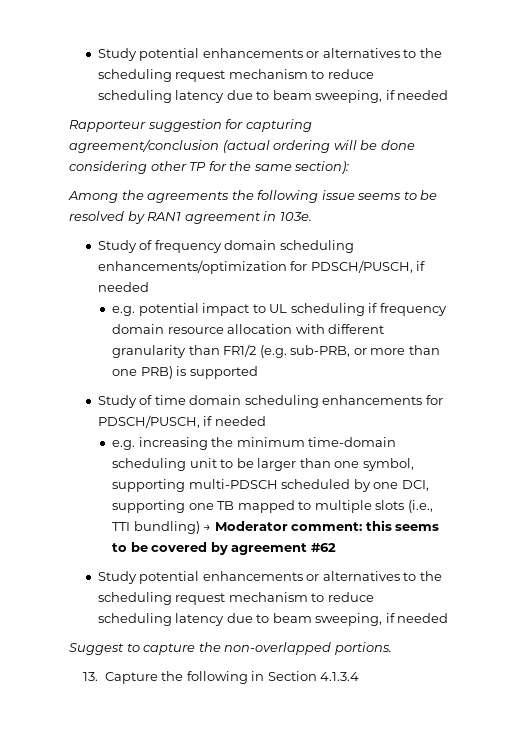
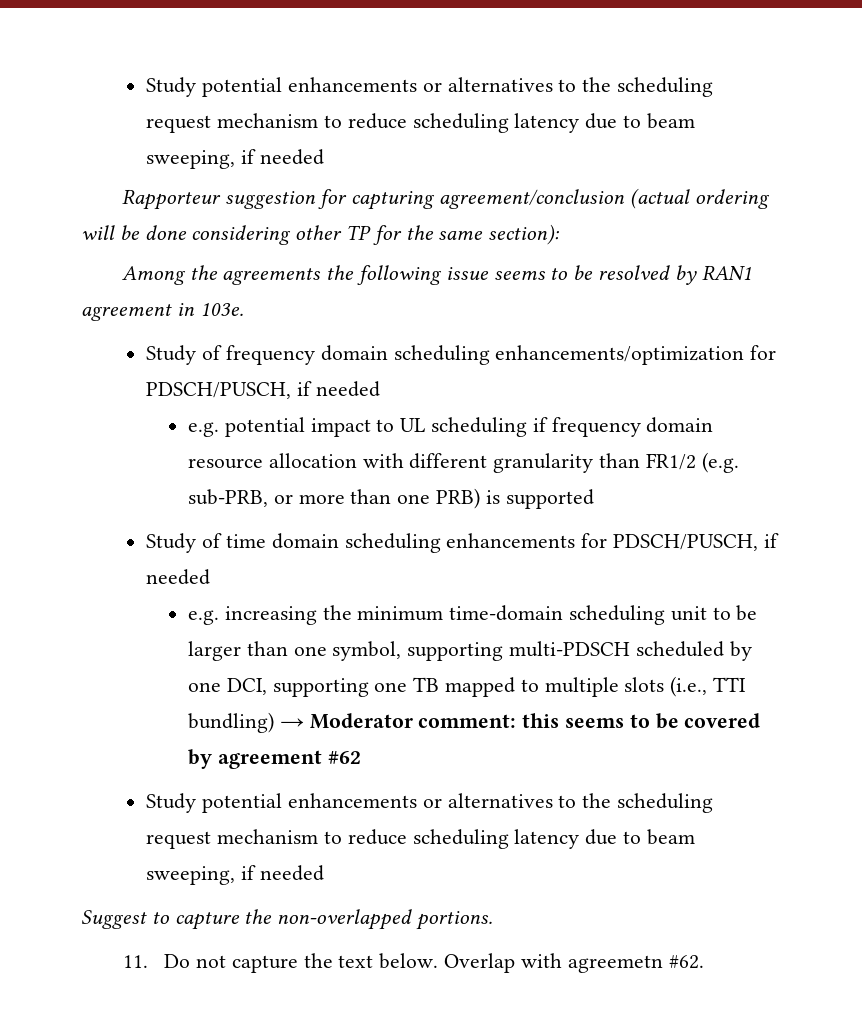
[83,671,360,684] 13. Capture the following in Section 4.1.3.4 -> [122,953,704,973] 11. Do not capture the text below. Overlap with agreemetn #62.

